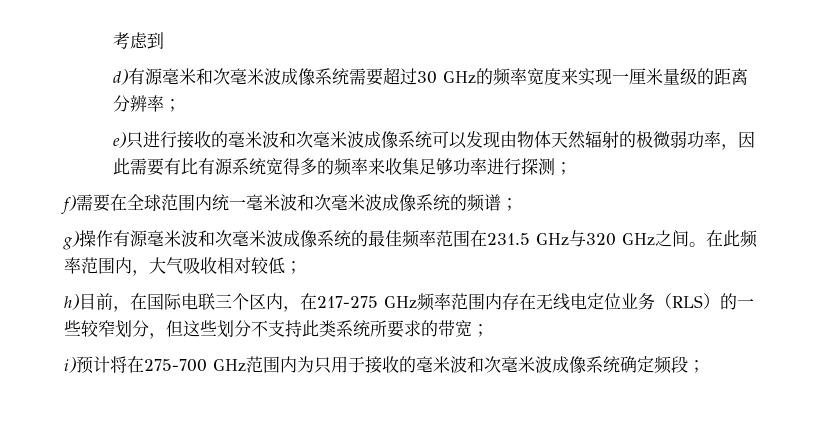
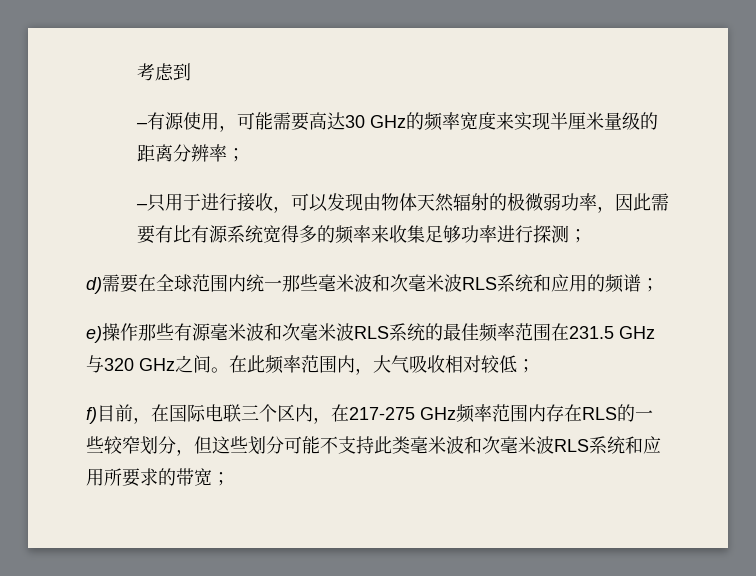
[113,67,418,86] d)有源毫米和次毫米波成像系统需要超过 -> [136,112,346,132] –有源使用，可能需要高达
[612,73,630,83] 一 -> [550,112,569,130] 半
[113,131,433,149] e)只进行接收的毫米波和次毫米波成像系统 -> [136,193,292,213] –只用于进行接收，
[61,195,76,214] f) -> [86,277,102,294] d)
[246,194,451,212] 毫米波和次毫米波成像系统 -> [282,274,587,292] 那些毫米波和次毫米波RLS系统和应用
[63,230,113,250] g)操作 -> [86,323,174,343] e)操作那些
[283,230,317,248] 成像 -> [354,326,389,339] RLS
[64,294,79,310] h) -> [86,407,97,424] f)
[536,293,720,311] 无线电定位业务（RLS） -> [582,407,617,420] RLS
(251, 328) none -> [284,436,320,454] 可能
[336,320,489,338] [64,356,688,374] 系统所要求的带宽； // i)预计将在275-700 GHz范围内为只用于接收的毫米波和次毫米波成像系统确定频段 -> [410,436,661,454] [86,468,212,487] 毫米波和次毫米波RLS系统和应用所要求的带宽

